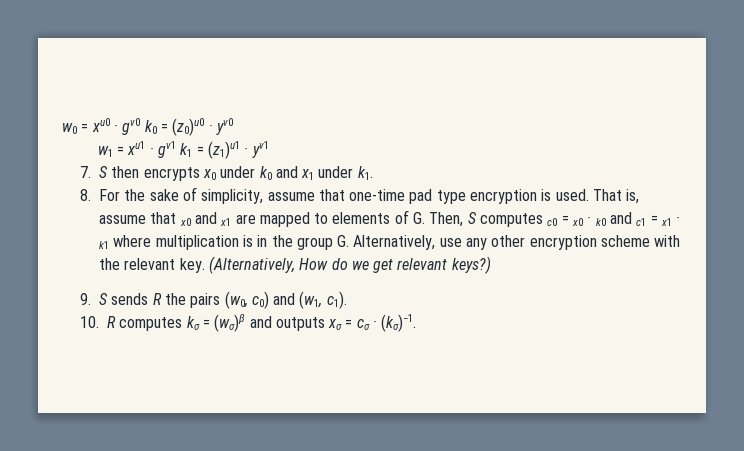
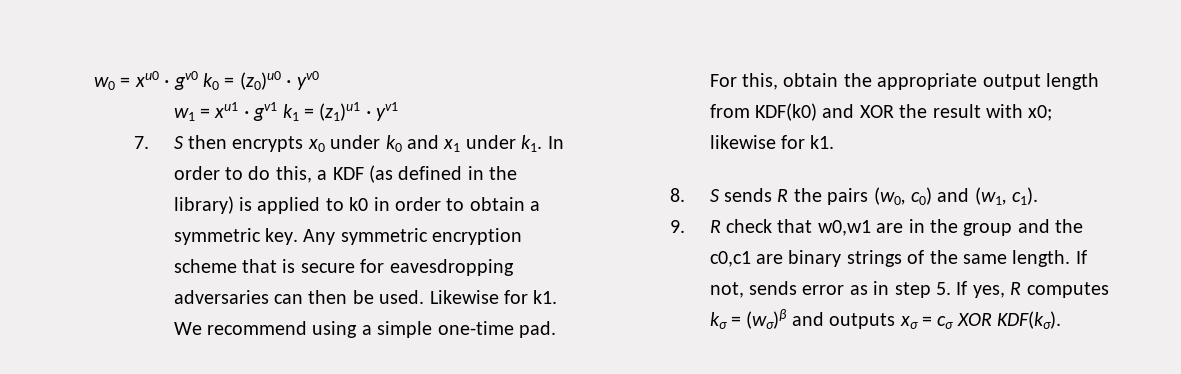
[79,187,640,204] [98,210,681,227] [98,235,681,250] [98,256,491,274] [79,293,91,305] // 8. For the sake of simplicity, assume that one-time pad type encryption is used. That is, assume that x0 and x1 are mapped to elements of G. Then, S computes c0 = x0 · k0 and c1 = x1 · k1 where multiplication is in the group G. Alternatively, use any other encryption scheme with the relevant key. (Alternatively, How do we get relevant keys?) // 9. -> [547,136,564,149] [173,165,518,183] [173,196,541,214] [173,228,523,245] [173,259,514,276] [173,290,558,304] [173,321,556,338] [709,73,1099,90] [709,103,1053,121] [709,135,835,149] [669,188,685,202] In order to do this, a KDF (as defined in the library) is applied to k0 in order to obtain a symmetric key. Any symmetric encryption scheme that is secure for eavesdropping adversaries can then be used. Likewise for k1. We recommend using a simple one-time pad. For this, obtain the appropriate output length from KDF(k0) and XOR the result with x0; likewise for k1. // 8.
[79,316,99,328] 10. -> [669,219,1084,236] [709,250,1087,267] [709,281,1005,298] 9. R check that w0,w1 are in the group and the c0,c1 are binary strings of the same length. If not, sends error as in step 5. If yes,
[373,314,417,332] · (kσ)−1. -> [956,311,1062,329] XOR KDF(kσ).

